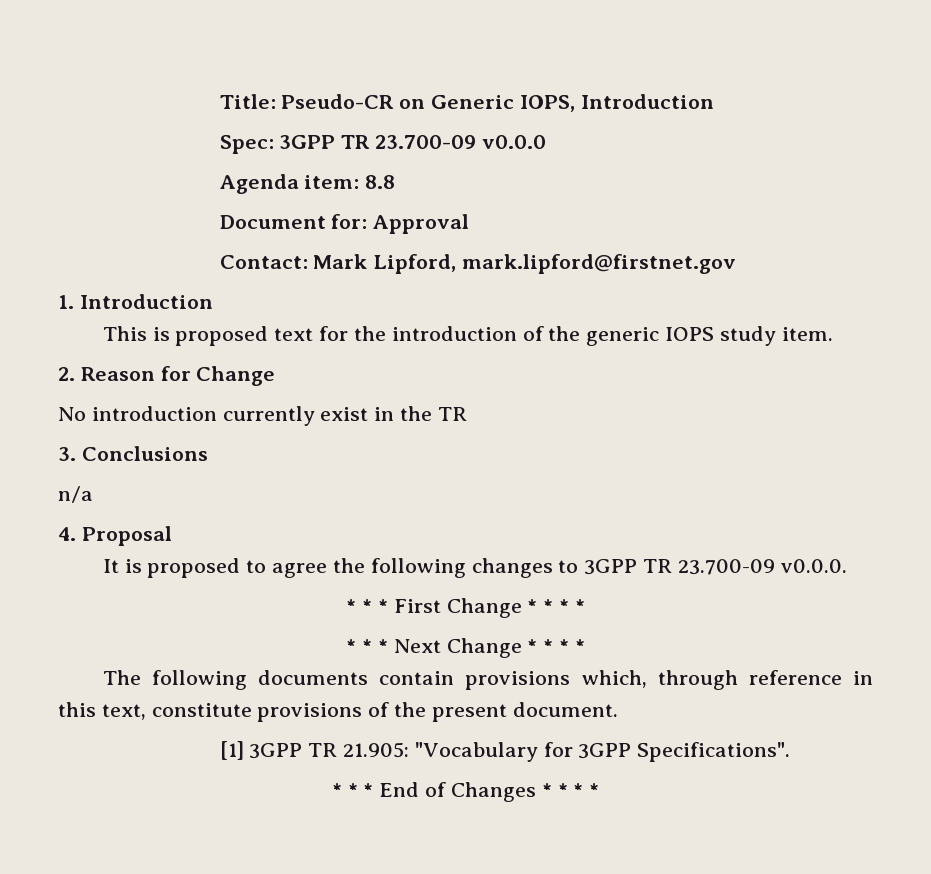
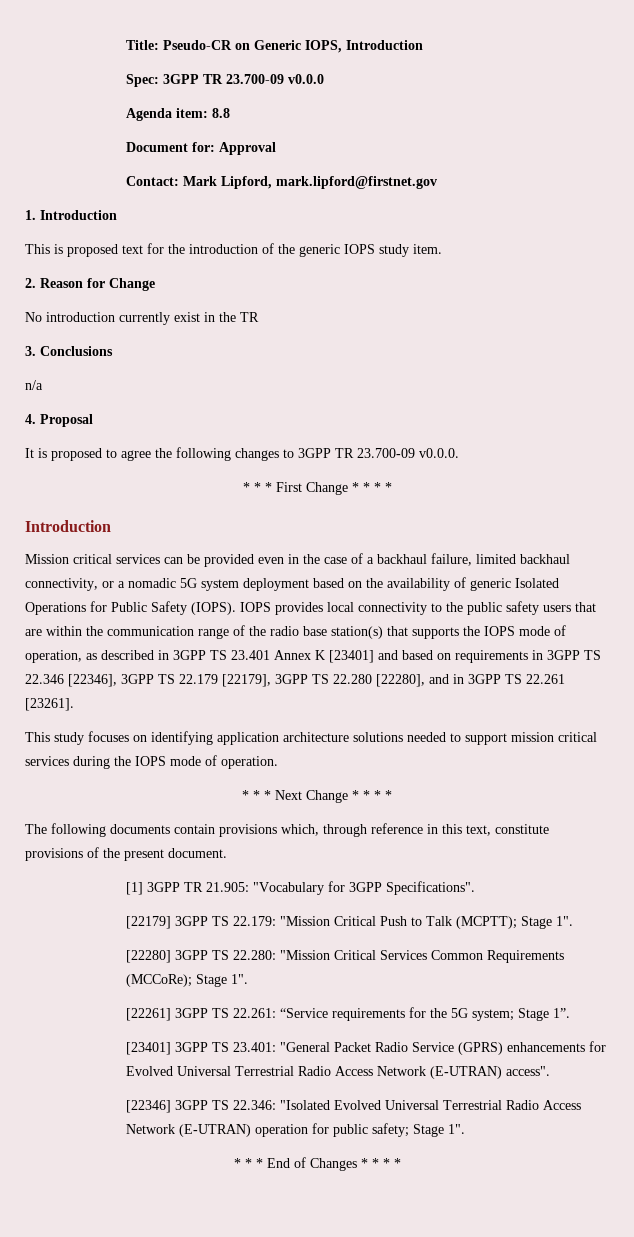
(585, 606) none -> [25,520,111,532] [25,553,570,567] [25,577,559,591] [25,601,596,615] [25,625,566,639] [25,650,601,663] [25,674,565,687] [25,698,74,711] [25,731,597,745] [25,755,278,769] // Introduction // Mission critical services can be provided even in the case of a backhaul failure, limited backhaul connectivity, or a nomadic 5G system deployment based on the availability of generic Isolated Operations for Public Safety (IOPS). IOPS provides local connectivity to the public safety users that are within the communication range of the radio base station(s) that supports the IOPS mode of operation, as described in 3GPP TS 23.401 Annex K [23401] and based on requirements in 3GPP TS 22.346 [22346], 3GPP TS 22.179 [22179], 3GPP TS 22.280 [22280], and in 3GPP TS 22.261 [23261]. // This study focuses on identifying application architecture solutions needed to support mission critical services during the IOPS mode of operation.
(791, 752) none -> [125,916,573,929] [125,950,564,963] [125,974,248,987] [125,1007,570,1021] [125,1041,606,1055] [125,1066,550,1079] [125,1100,581,1113] [125,1123,465,1137] // [22179] 3GPP TS 22.179: "Mission Critical Push to Talk (MCPTT); Stage 1". // [22280] 3GPP TS 22.280: "Mission Critical Services Common Requirements (MCCoRe); Stage 1". // [22261] 3GPP TS 22.261: “Service requirements for the 5G system; Stage 1”. // [23401] 3GPP TS 23.401: "General Packet Radio Service (GPRS) enhancements for Evolved Universal Terrestrial Radio Access Network (E-UTRAN) access". // [22346] 3GPP TS 22.346: "Isolated Evolved Universal Terrestrial Radio Access Network (E-UTRAN) operation for public safety; Stage 1".

